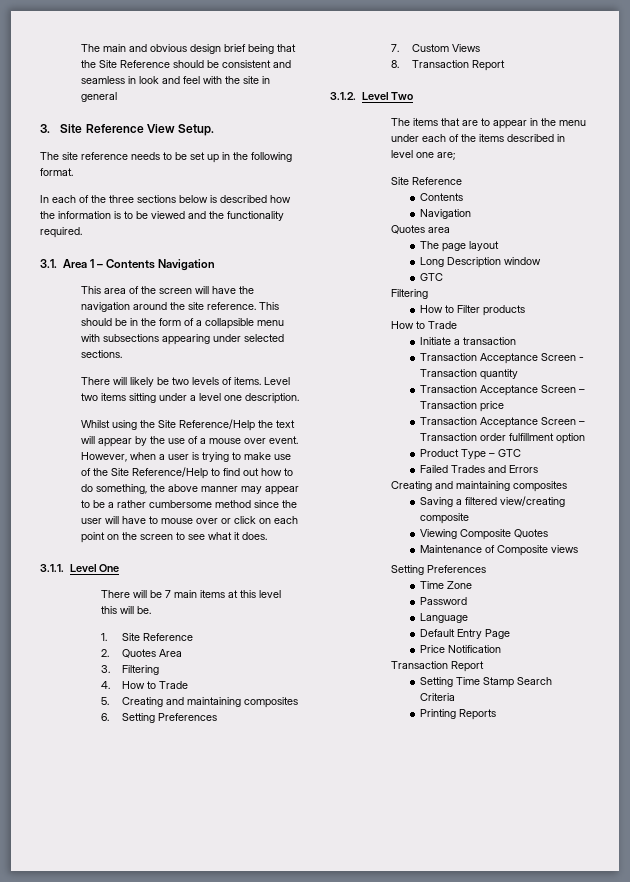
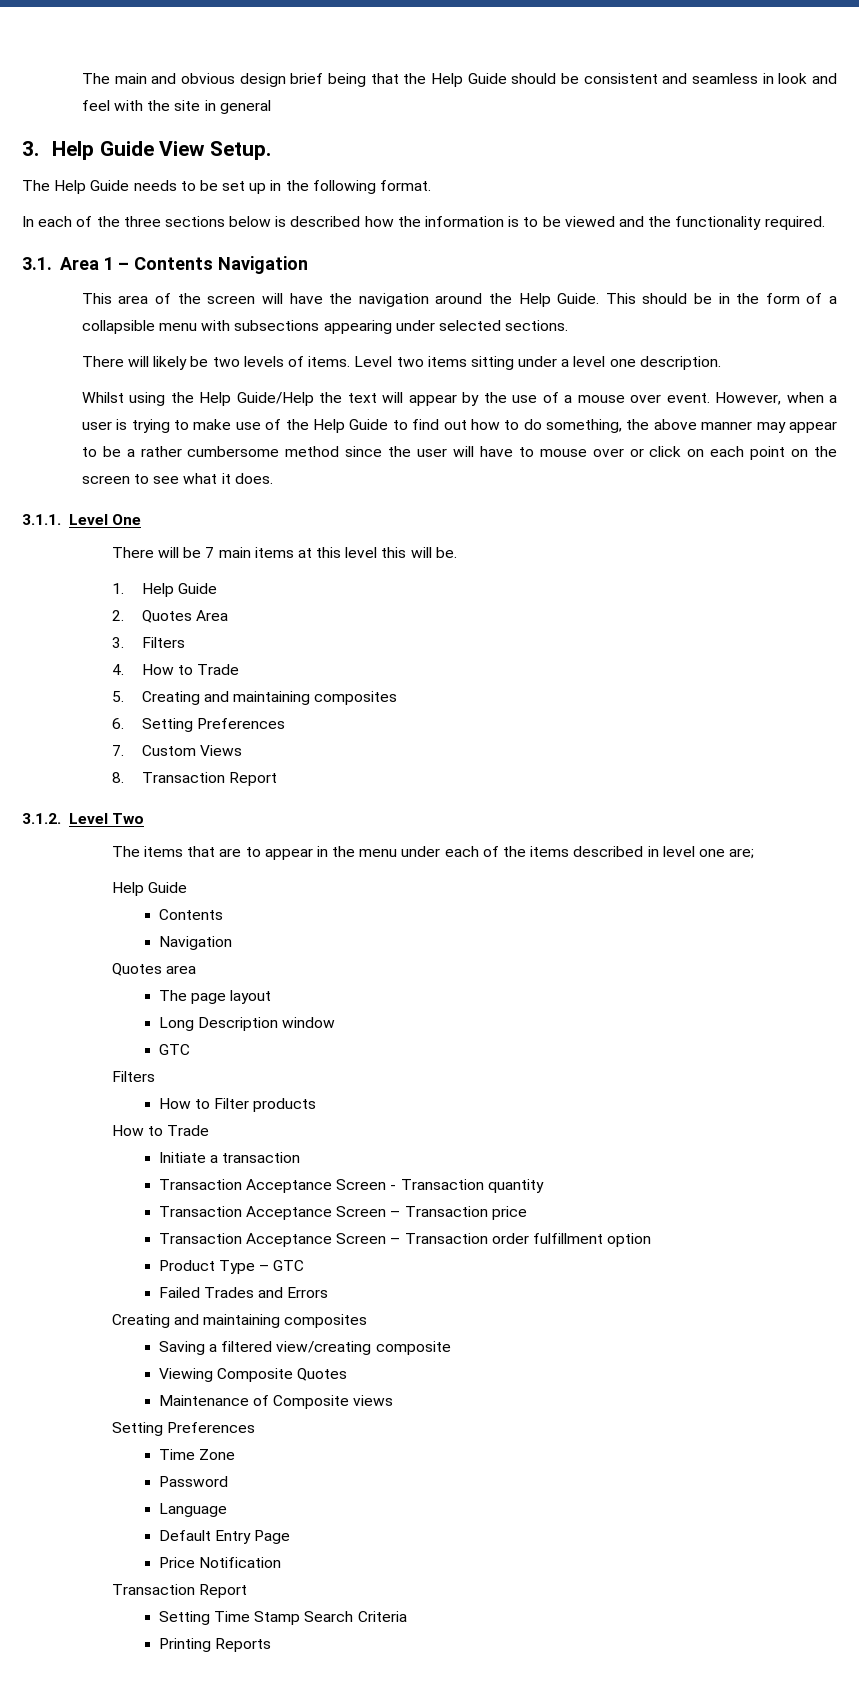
[98,60,170,68] Site Reference -> [430,73,507,87] Help Guide
[60,124,144,133] Site Reference -> [51,141,154,160] Help Guide
[62,152,128,160] site reference -> [54,180,130,194] Help Guide
[187,302,256,310] site reference. -> [518,293,600,307] Help Guide.
[157,419,255,431] Site Reference/Help -> [199,392,314,406] Help Guide/Help
[110,467,208,479] Site Reference/Help -> [312,419,389,433] Help Guide
[121,633,193,641] Site Reference -> [141,583,217,597] Help Guide
[121,665,159,675] Filtering -> [141,637,185,648] Filters
[391,177,463,185] Site Reference -> [111,882,187,896] Help Guide
[391,289,429,299] Filtering -> [111,1071,155,1082] Filters

